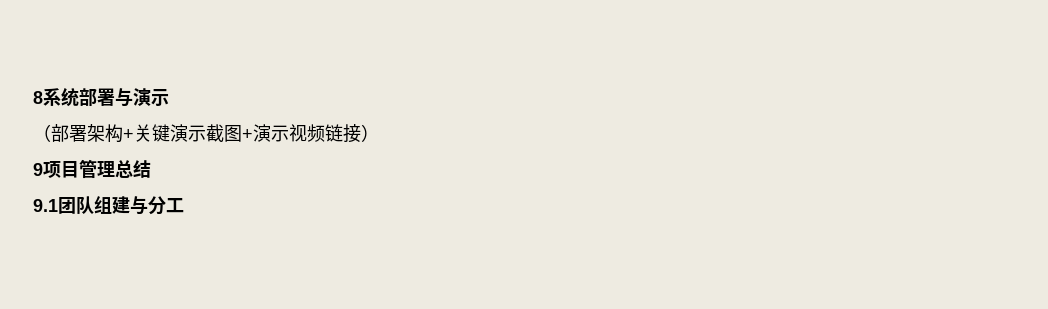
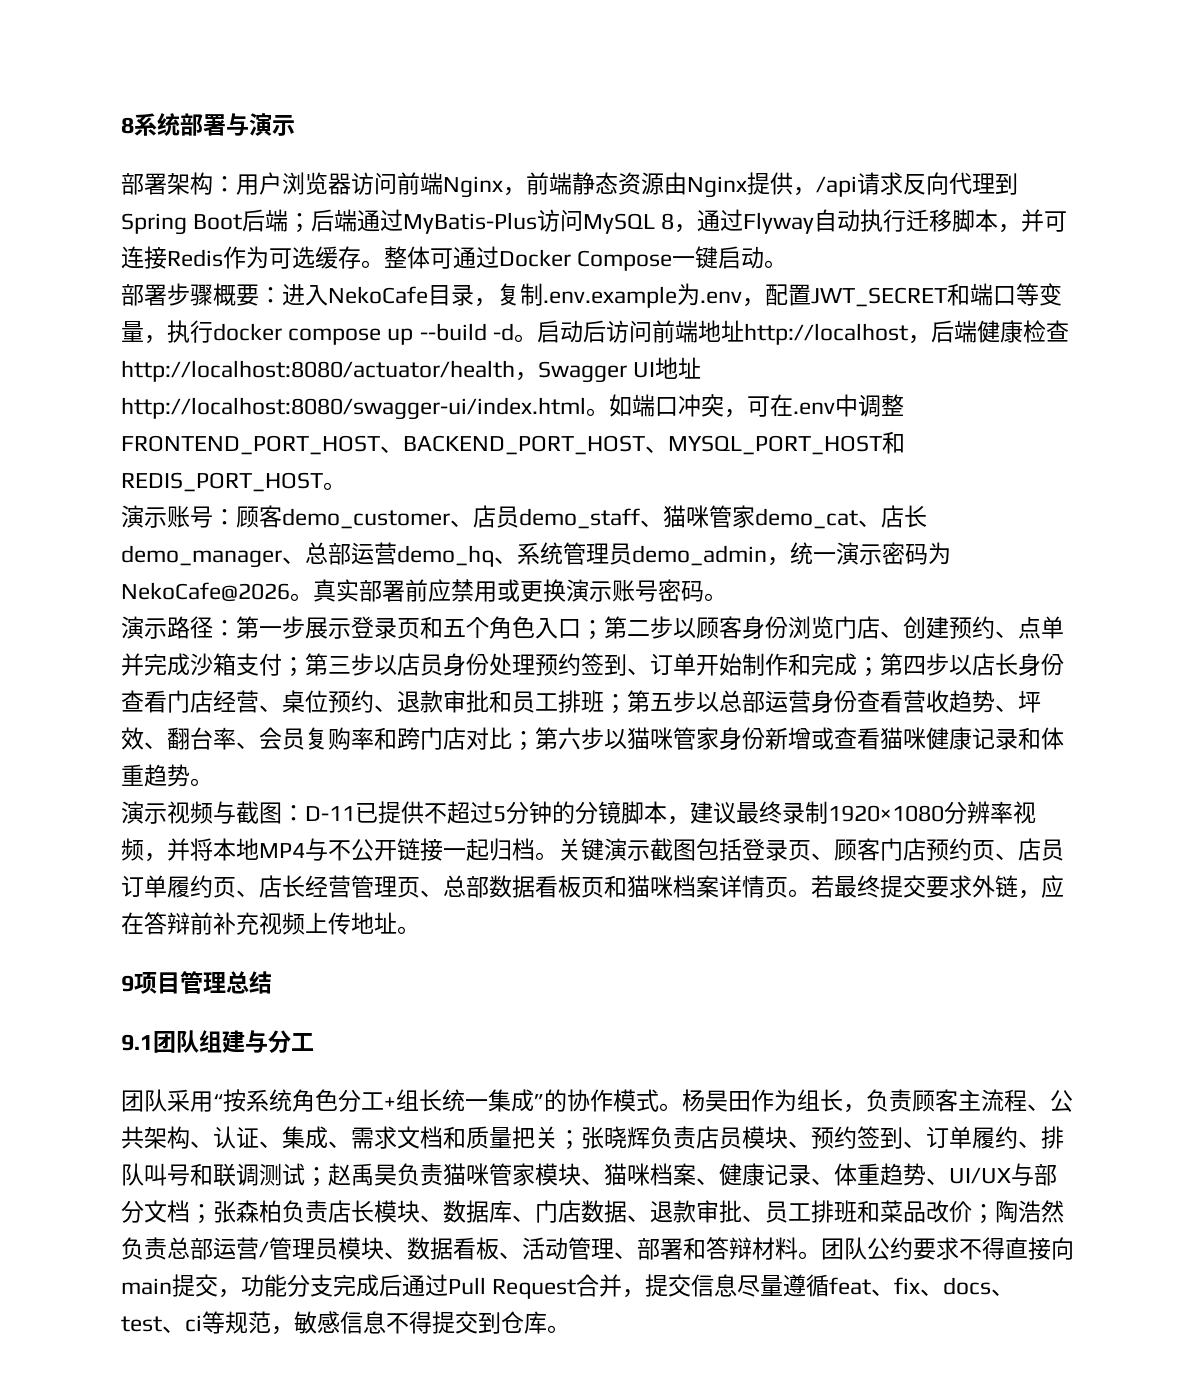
[33,124,51,142] （ -> (295, 125) none
[123,124,379,143] +关键演示截图+演示视频链接） -> [213,172,1018,198] [121,209,1068,235] [121,246,788,271] [121,283,1062,308] [121,320,1069,345] [121,357,702,383] [121,394,904,420] [121,431,905,455] [121,472,346,492] [121,505,927,529] [121,542,951,568] [121,579,727,602] [121,616,1064,640] [121,653,1064,677] [121,690,1041,714] [121,727,1064,751] [121,764,213,787] [121,801,1036,825] [121,838,1064,862] [121,875,1064,899] [121,912,420,935] ：用户浏览器访问前端Nginx，前端静态资源由Nginx提供，/api请求反向代理到Spring Boot后端；后端通过MyBatis-Plus访问MySQL 8，通过Flyway自动执行迁移脚本，并可连接Redis作为可选缓存。整体可通过Docker Compose一键启动。 // 部署步骤概要：进入NekoCafe目录，复制.env.example为.env，配置JWT_SECRET和端口等变量，执行docker compose up --build -d。启动后访问前端地址http://localhost，后端健康检查http://localhost:8080/actuator/health，Swagger UI地址http://localhost:8080/swagger-ui/index.html。如端口冲突，可在.env中调整FRONTEND_PORT_HOST、BACKEND_PORT_HOST、MYSQL_PORT_HOST和REDIS_PORT_HOST。 // 演示账号：顾客demo_customer、店员demo_staff、猫咪管家demo_cat、店长demo_manager、总部运营demo_hq、系统管理员demo_admin，统一演示密码为NekoCafe@2026。真实部署前应禁用或更换演示账号密码。 // 演示路径：第一步展示登录页和五个角色入口；第二步以顾客身份浏览门店、创建预约、点单并完成沙箱支付；第三步以店员身份处理预约签到、订单开始制作和完成；第四步以店长身份查看门店经营、桌位预约、退款审批和员工排班；第五步以总部运营身份查看营收趋势、坪效、翻台率、会员复购率和跨门店对比；第六步以猫咪管家身份新增或查看猫咪健康记录和体重趋势。 // 演示视频与截图：D-11已提供不超过5分钟的分镜脚本，建议最终录制1920×1080分辨率视频，并将本地MP4与不公开链接一起归档。关键演示截图包括登录页、顾客门店预约页、店员订单履约页、店长经营管理页、总部数据看板页和猫咪档案详情页。若最终提交要求外链，应在答辩前补充视频上传地址。
(184, 205) none -> [121,1089,1073,1113] [121,1126,1064,1150] [121,1163,1057,1187] [121,1200,1064,1224] [121,1237,1074,1260] [121,1274,1015,1299] [121,1311,570,1335] // 团队采用“按系统角色分工+组长统一集成”的协作模式。杨昊田作为组长，负责顾客主流程、公共架构、认证、集成、需求文档和质量把关；张晓辉负责店员模块、预约签到、订单履约、排队叫号和联调测试；赵禹昊负责猫咪管家模块、猫咪档案、健康记录、体重趋势、UI/UX与部分文档；张森柏负责店长模块、数据库、门店数据、退款审批、员工排班和菜品改价；陶浩然负责总部运营/管理员模块、数据看板、活动管理、部署和答辩材料。团队公约要求不得直接向main提交，功能分支完成后通过Pull Request合并，提交信息尽量遵循feat、fix、docs、test、ci等规范，敏感信息不得提交到仓库。

